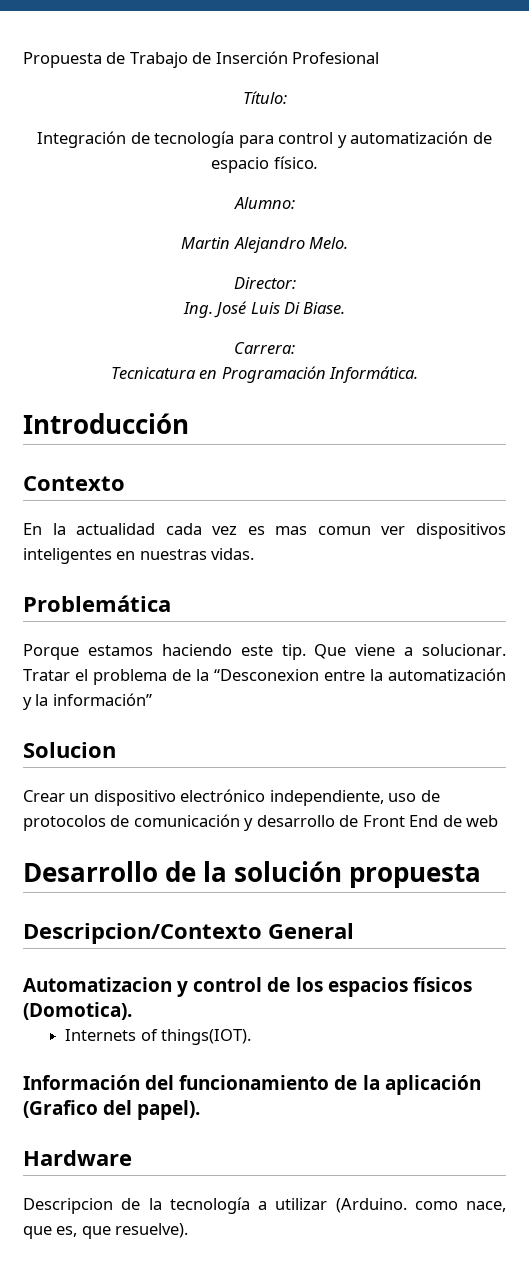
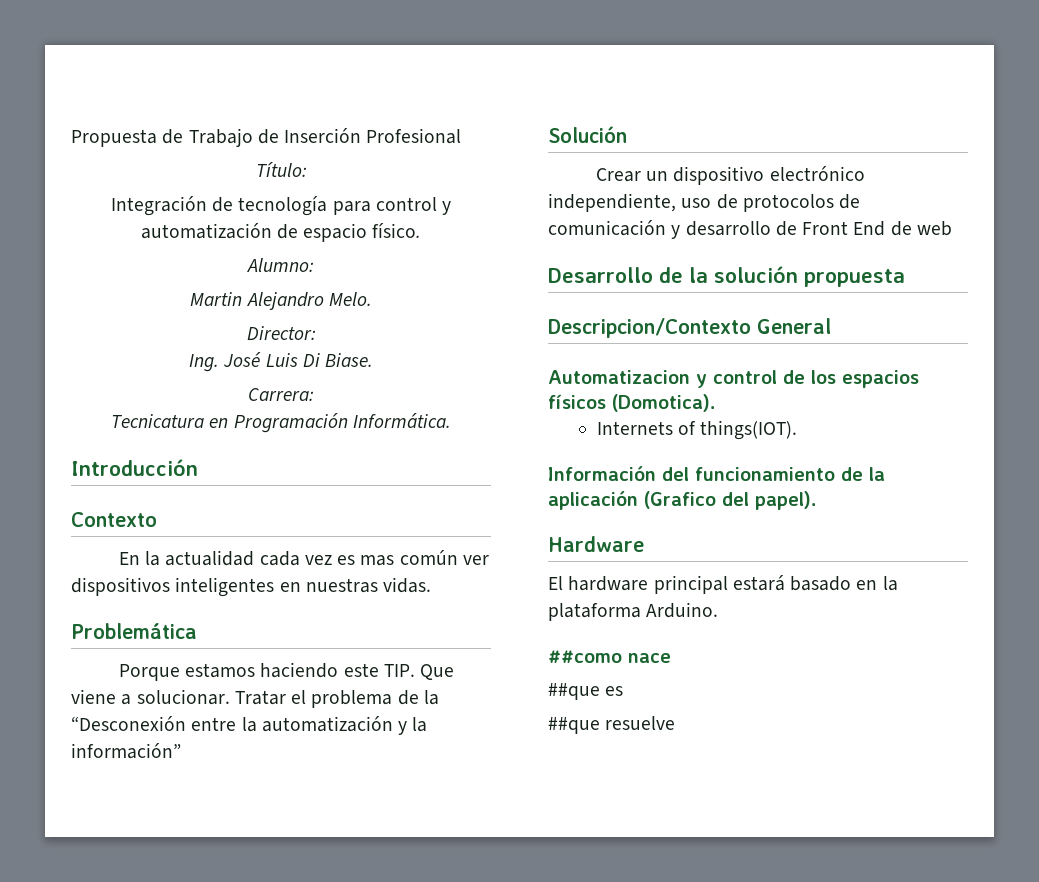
[317,526,371,535] comun -> [399,550,458,565] común
[281,644,306,660] tip. -> [383,664,415,677] TIP.
[214,669,319,681] “Desconexion -> [71,716,186,731] “Desconexión
[23,742,116,758] Solucion -> [548,126,627,143] Solución
[23,1197,506,1214] [23,1223,189,1239] Descripcion de la tecnología a utilizar (Arduino. como nace, que es, que resuelve). -> [548,575,898,594] [548,602,719,621] [548,650,671,663] [548,683,624,700] [548,716,676,734] El hardware principal estará basado en la plataforma Arduino. // ##como nace // ##que es // ##que resuelve

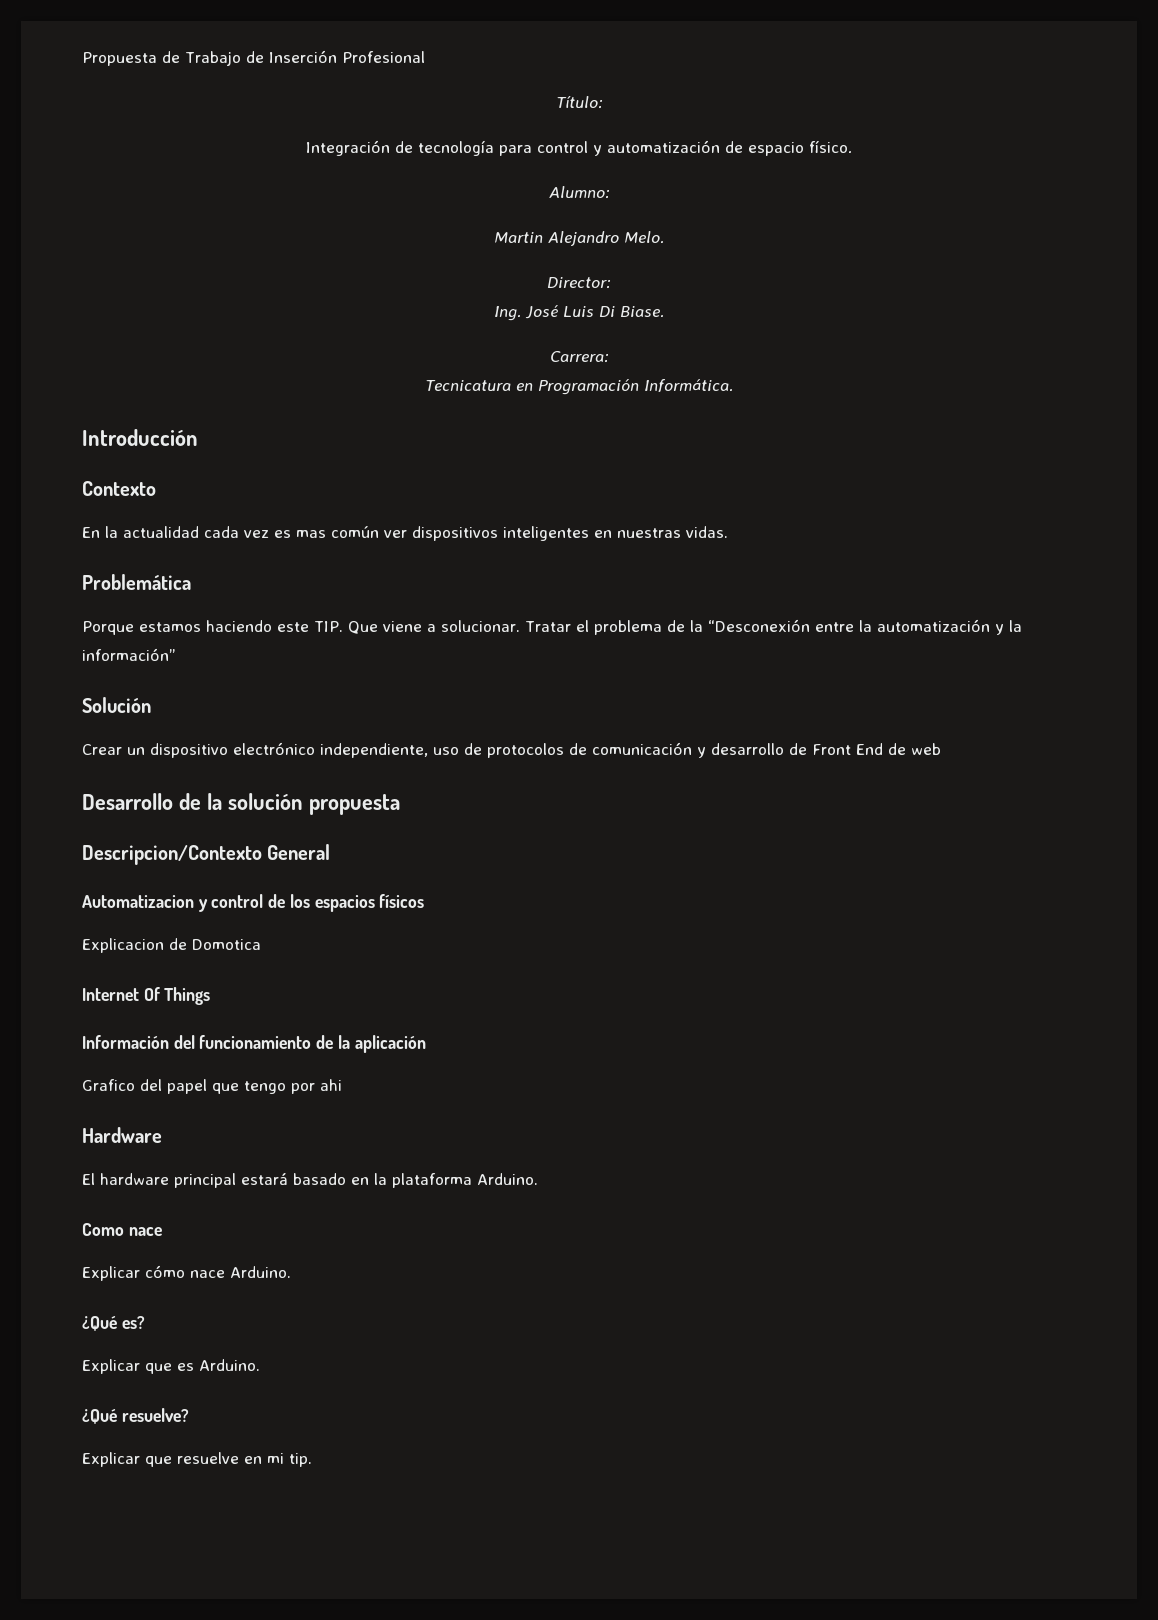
[612,394,716,412] [596,420,798,440] (Domotica). // Internets of things(IOT). -> [82,938,261,953] [82,987,211,1005] // Explicacion de Domotica // Internet Of Things
[644,491,817,510] (Grafico del papel). -> [82,1079,342,1094] // Grafico del papel que tengo por ahi
[548,650,622,663] ##como -> [82,1223,124,1236] Como
[548,683,624,700] [548,716,676,734] ##que es // ##que resuelve -> [82,1265,291,1281] [82,1316,145,1331] [82,1359,260,1374] [82,1408,189,1424] [82,1452,312,1467] Explicar cómo nace Arduino. // ¿Qué es? // Explicar que es Arduino. // ¿Qué resuelve? // Explicar que resuelve en mi tip.

